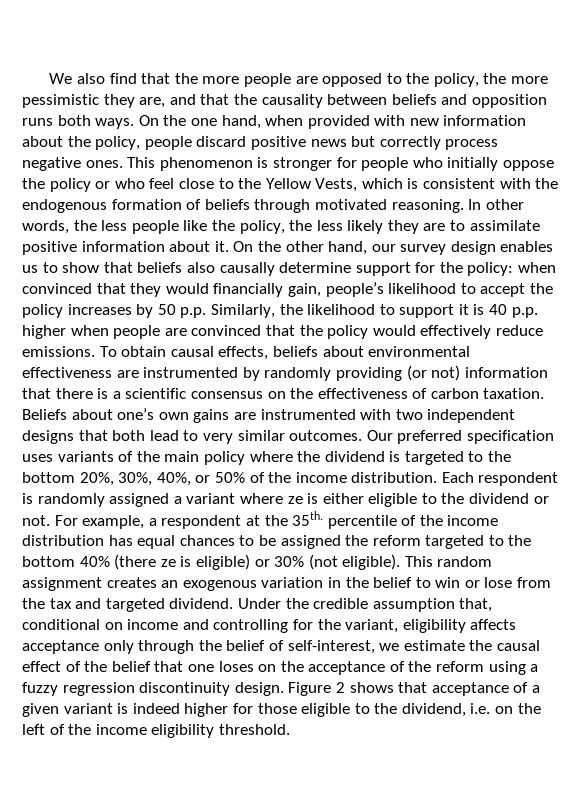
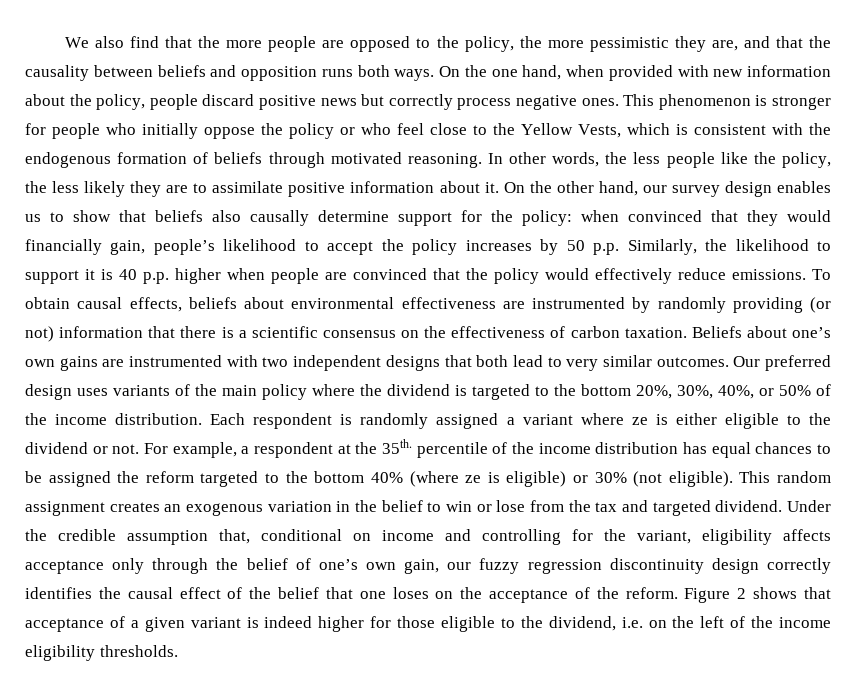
[466,430,554,444] specification -> [25,384,72,400] design
[114,554,157,570] (there -> [409,471,459,487] (where
[287,640,465,654] self-interest, we estimate -> [318,558,831,574] [25,587,92,599] one’s own gain, our fuzzy regression discontinuity design correctly identifies
[436,661,539,675] [22,682,284,696] reform using a fuzzy regression discontinuity design. -> [625,587,678,599] reform.
[218,724,290,735] threshold. -> [99,645,178,657] thresholds.

